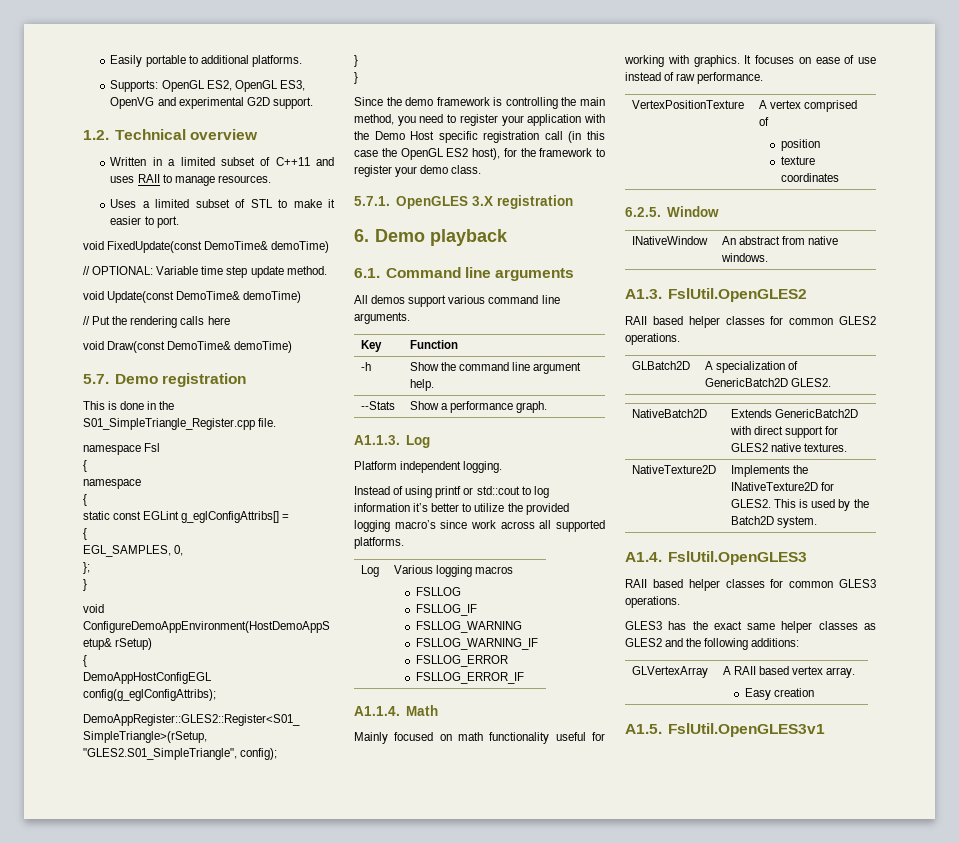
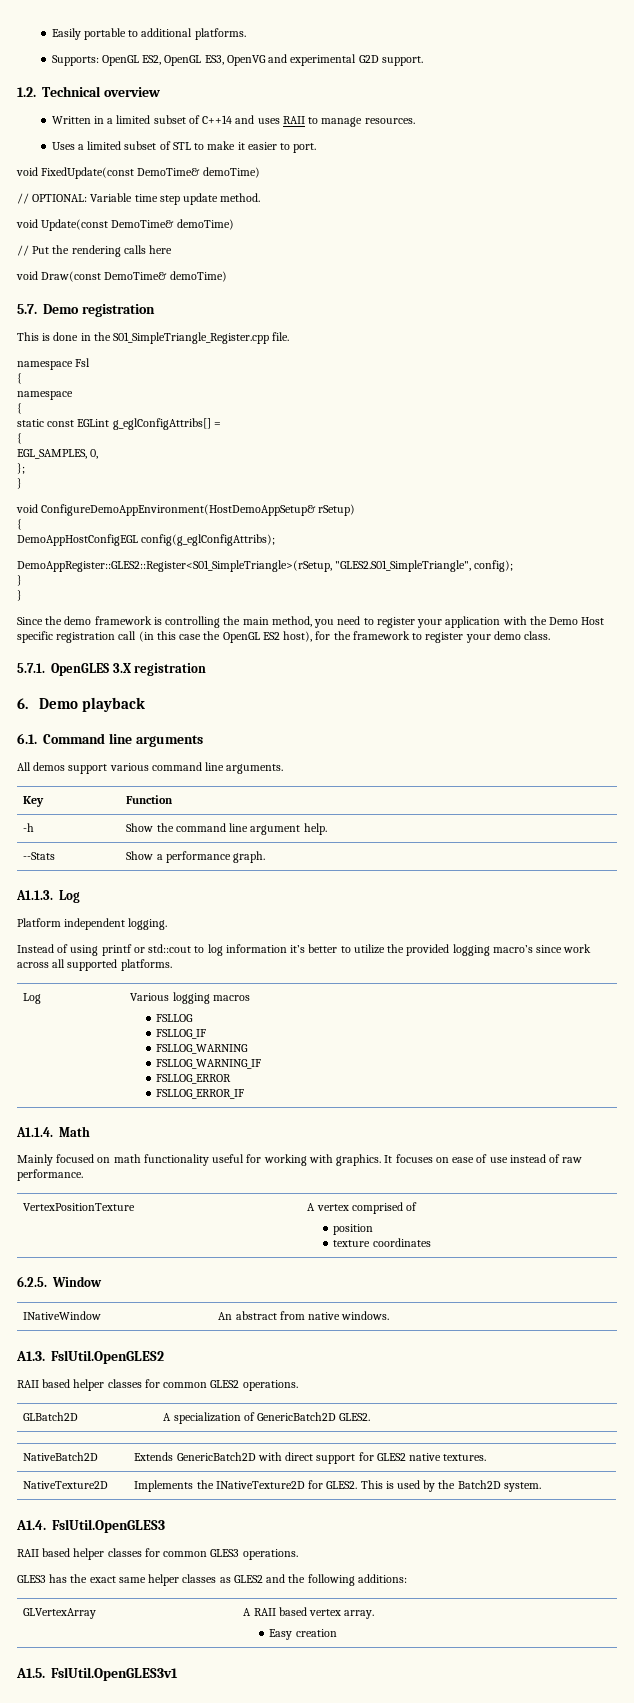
[275,157,310,166] C++11 -> [202,115,233,124] C++14

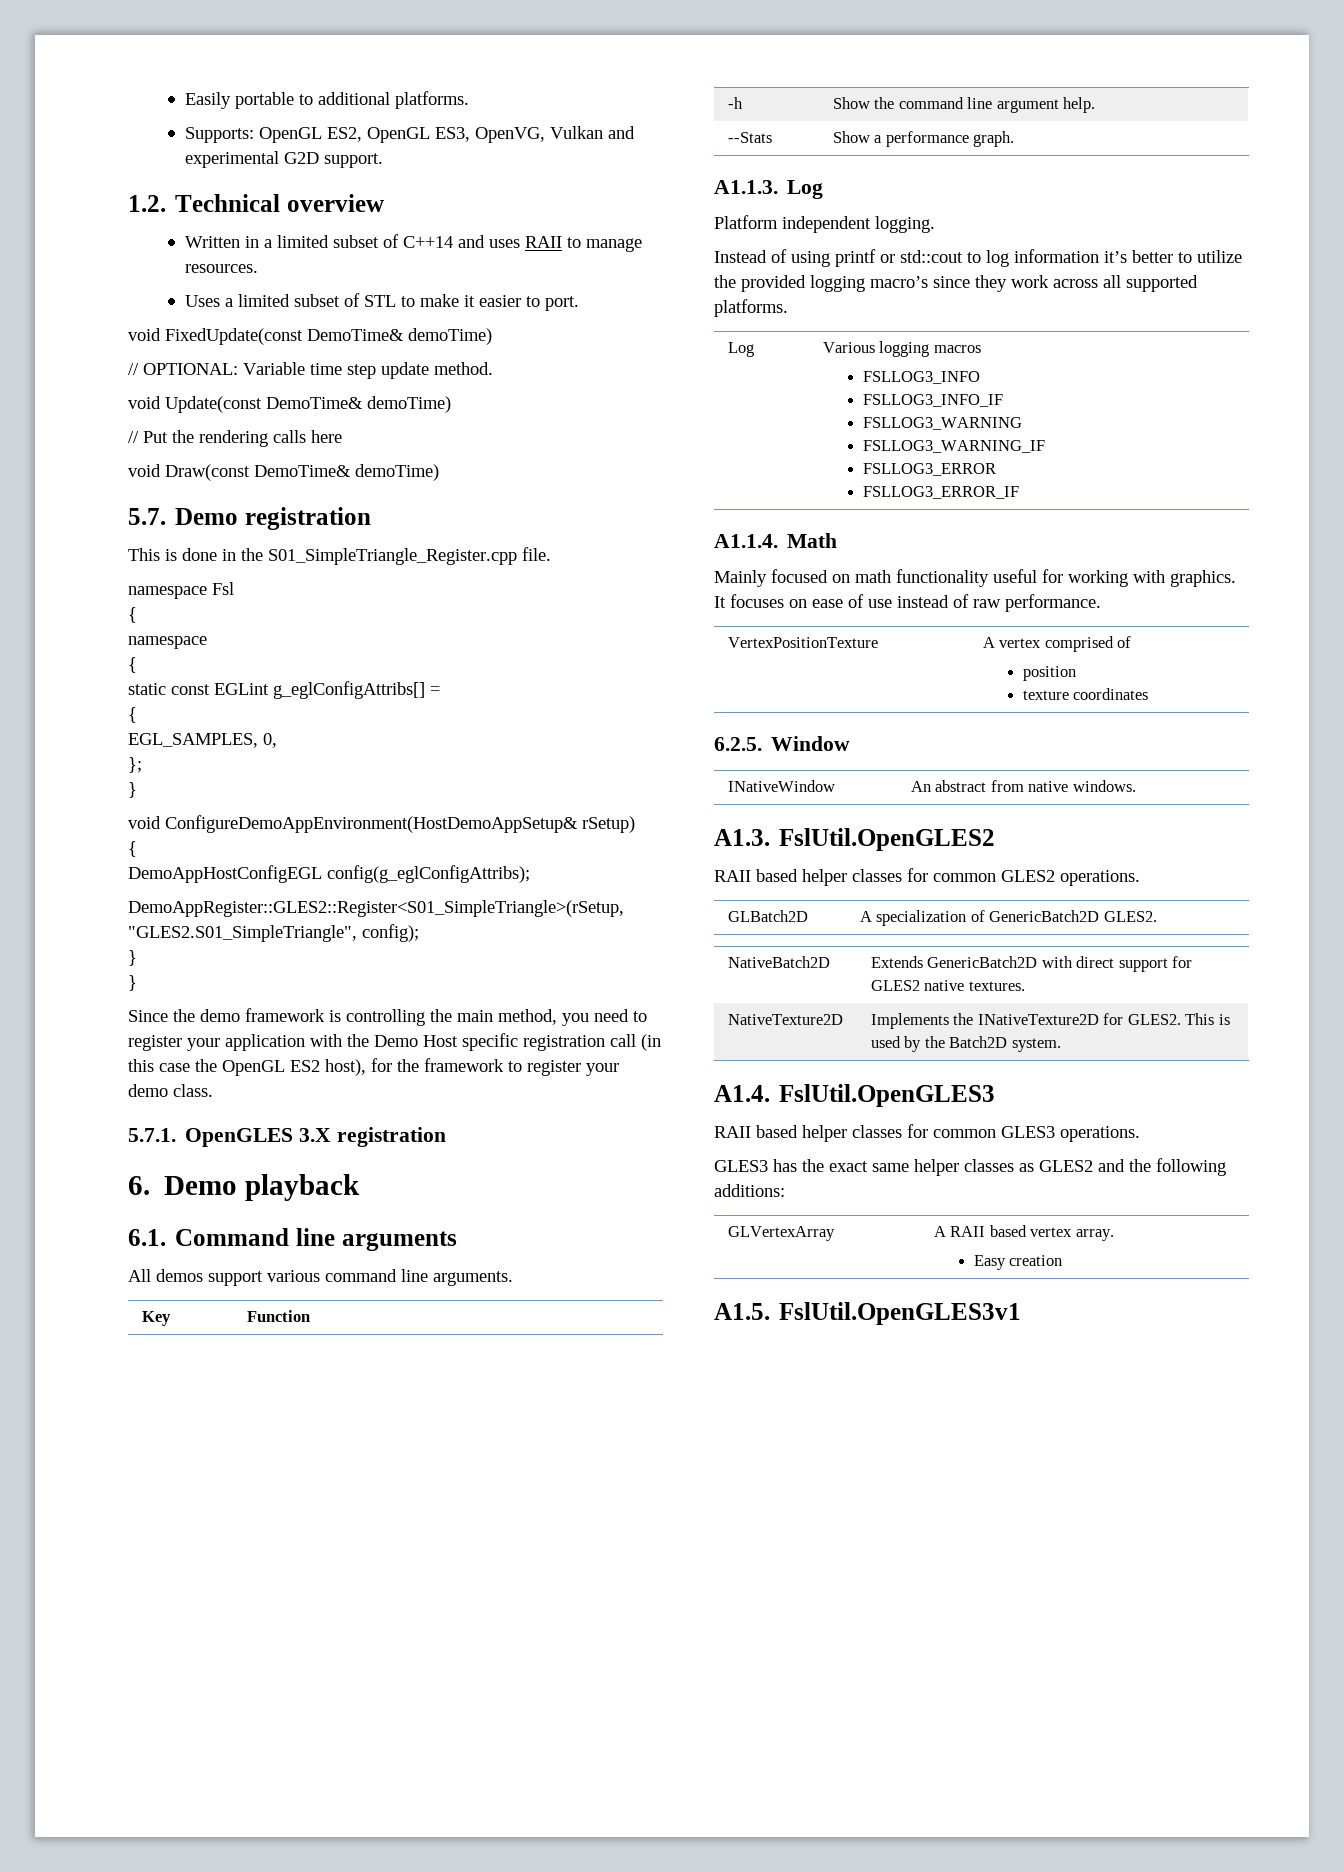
[226,55,266,66] OpenVG -> [474,126,603,143] OpenVG, Vulkan
(563, 949) none -> [975,275,1007,292] they
[156,1014,194,1022] [156,1029,207,1039] [156,1044,249,1054] [156,1059,262,1069] [156,1074,232,1084] [156,1089,245,1099] FSLLOG // FSLLOG_IF // FSLLOG_WARNING // FSLLOG_WARNING_IF // FSLLOG_ERROR // FSLLOG_ERROR_IF -> [862,371,980,384] [862,394,1003,407] [862,417,1022,430] [862,440,1045,453] [862,463,996,476] [862,486,1019,499] FSLLOG3_INFO // FSLLOG3_INFO_IF // FSLLOG3_WARNING // FSLLOG3_WARNING_IF // FSLLOG3_ERROR // FSLLOG3_ERROR_IF

